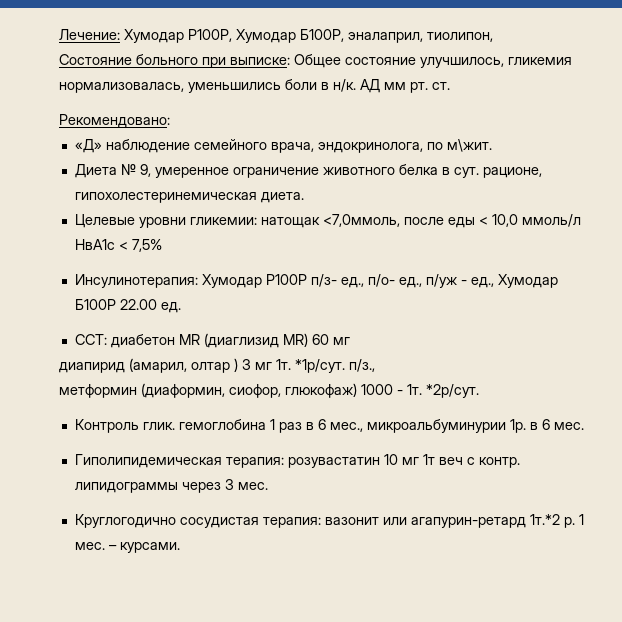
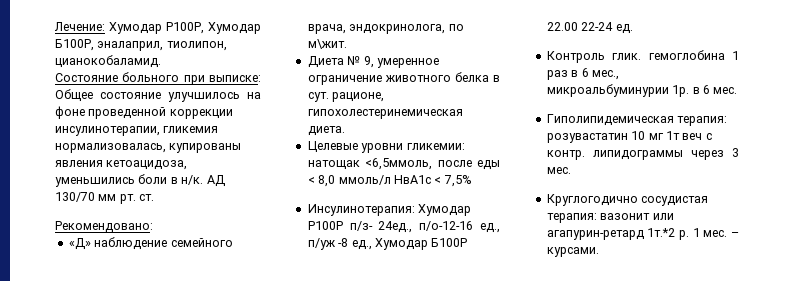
(493, 37) none -> [55,55,161,68] цианокобаламид.
[420,57,572,68] [59,82,184,93] улучшилось, гликемия нормализовалась, -> [168,92,261,102] [55,106,233,119] [55,126,219,136] [55,143,242,153] [55,160,188,170] улучшилось на фоне проведенной коррекции инсулинотерапии, гликемия нормализовалась, купированы явления кетоацидоза,
(380, 86) none -> [55,192,95,202] 130/70
[322,214,400,227] <7,0ммоль, -> [365,158,433,170] <6,5ммоль,
[491,214,518,227] 10,0 -> [318,175,336,187] 8,0
[340,274,395,288] ед., п/о- -> [378,221,474,233] 24ед., п/о-12-16
[460,280,467,285] - -> [338,238,349,247] -8
(157, 304) none -> [581,22,614,31] 22-24
[74,333,350,348] [59,358,375,373] [59,383,479,398] // ССТ: диабетон МR (диаглизид МR) 60 мг // диапирид (амарил, олтар ) 3 мг 1т. *1р/сут. п/з., // метформин (диаформин, сиофор, глюкофаж) 1000 - 1т. *2р/сут. -> (633, 29) none

